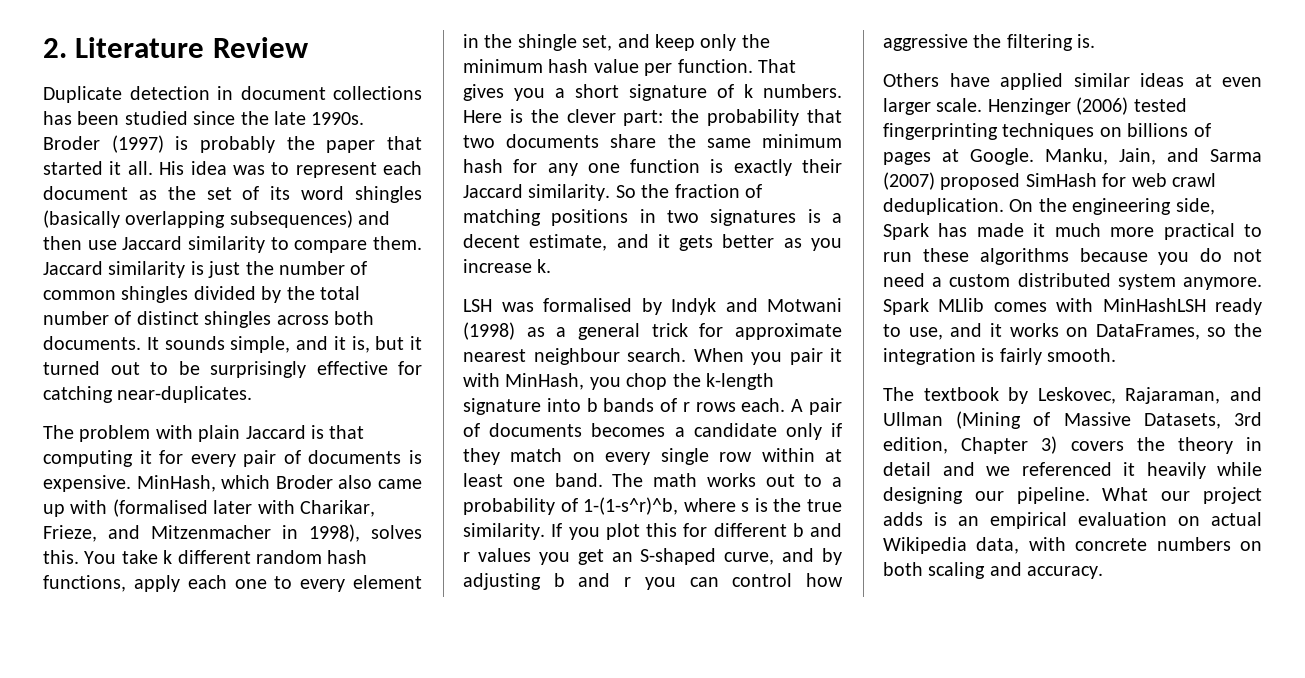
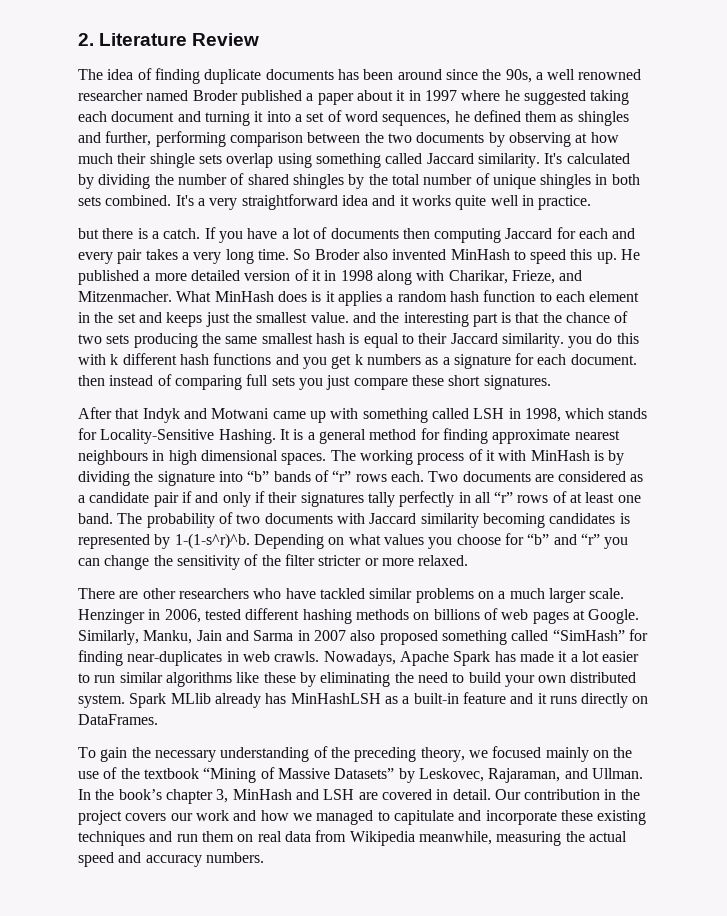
[43,86,422,103] Duplicate detection in document collections -> [78,68,334,84] The idea of finding duplicate documents
[124,111,188,125] studied -> [397,69,442,80] around
[274,111,365,125] [43,135,423,153] [43,161,422,178] [43,186,422,203] [43,210,391,228] [43,236,422,253] [43,261,368,278] [43,286,256,303] late 1990s. Broder (1997) is probably the paper that started it all. His idea was to represent each document as the set of its word shingles (basically overlapping subsequences) and then use Jaccard similarity to compare them. Jaccard similarity is just the number of common shingles divided -> [505,69,642,83] [78,90,630,105] [78,110,629,126] [78,131,619,147] [78,153,630,168] [78,173,344,189] 90s, a well renowned researcher named Broder published a paper about it in 1997 where he suggested taking each document and turning it into a set of word sequences, he defined them as shingles and further, performing comparison between the two documents by observing at how much their shingle sets overlap using something called Jaccard similarity. It's calculated by dividing the number of shared shingles
[136,311,374,328] [43,336,422,353] [43,361,422,378] [43,386,253,403] [43,425,365,442] [43,450,422,467] [43,475,422,492] [43,499,375,517] [43,524,422,542] [43,550,368,564] [43,575,422,592] [463,34,770,51] [463,59,796,76] [463,84,842,101] [463,109,842,126] [463,134,842,148] [463,159,842,176] [463,184,762,201] [463,209,842,226] [463,234,842,251] [463,259,552,273] [463,298,842,315] [463,322,842,340] [463,348,842,365] [463,373,774,390] [463,398,842,415] [463,423,842,440] [463,448,815,465] distinct shingles across both documents. It sounds simple, and it is, but it turned out to be surprisingly effective for catching near-duplicates. // The problem with plain Jaccard is that computing it for every pair of documents is expensive. MinHash, which Broder also came up with (formalised later with Charikar, Frieze, and Mitzenmacher in 1998), solves this. You take k different random hash functions, apply each one to every element in the shingle set, and keep only the minimum hash value per function. That gives you a short signature of k numbers. Here is the clever part: the probability that two documents share the same minimum hash for any one function is exactly their Jaccard similarity. So the fraction of matching positions in two signatures is a decent estimate, and it gets better as you increase k. // LSH was formalised by Indyk and Motwani (1998) as a general trick for approximate nearest neighbour search. When you pair it with MinHash, you chop the k-length signature into b bands of r rows each. A pair of documents becomes a candidate only if they match on every single row within -> [492,174,640,189] [78,194,592,210] [78,227,636,243] [78,249,641,264] [78,269,583,285] [78,290,640,306] [78,311,629,327] [78,333,639,348] [78,353,637,369] [78,374,551,390] [78,407,648,423] [78,428,620,444] [78,449,625,465] [78,470,644,486] [78,491,567,507] unique shingles in both sets combined. It's a very straightforward idea and it works quite well in practice. // but there is a catch. If you have a lot of documents then computing Jaccard for each and every pair takes a very long time. So Broder also invented MinHash to speed this up. He published a more detailed version of it in 1998 along with Charikar, Frieze, and Mitzenmacher. What MinHash does is it applies a random hash function to each element in the set and keeps just the smallest value. and the interesting part is that the chance of two sets producing the same smallest hash is equal to their Jaccard similarity. you do this with k different hash functions and you get k numbers as a signature for each document. then instead of comparing full sets you just compare these short signatures. // After that Indyk and Motwani came up with something called LSH in 1998, which stands for Locality-Sensitive Hashing. It is a general method for finding approximate nearest neighbours in high dimensional spaces. The working process of it with MinHash is by dividing the signature into “b” bands of “r” rows each. Two documents are considered as a candidate pair if and only if their signatures tally perfectly in all “r” rows of
[653,473,842,487] [463,497,842,515] [463,523,842,540] [463,548,842,565] [463,573,843,590] [883,34,1096,51] [883,73,1262,90] [883,97,1187,115] [883,123,1095,140] math works out to a probability of 1-(1-s^r)^b, where s is the true similarity. If you plot this for different b and r values you get an S-shaped curve, and by adjusting b and r you can control how aggressive the filtering is. // Others have applied similar ideas at even larger scale. Henzinger (2006) tested fingerprinting techniques -> [146,512,630,528] [78,533,629,549] [78,554,469,570] [78,588,625,603] [78,608,409,624] probability of two documents with Jaccard similarity becoming candidates is represented by 1-(1-s^r)^b. Depending on what values you choose for “b” and “r” you can change the sensitivity of the filter stricter or more relaxed. // There are other researchers who have tackled similar problems on a much larger scale. Henzinger in 2006, tested different hashing methods
(1211, 130) none -> [501,609,529,620] web
[1045,148,1262,165] [883,172,1216,190] [883,198,1215,215] [883,223,1262,240] [883,248,1262,265] [883,273,1262,290] [883,298,1262,315] [883,323,1262,340] [883,348,1117,365] [883,387,1262,404] [883,411,1262,429] [883,436,1262,454] [883,462,1262,479] [883,487,1262,504] [883,512,1262,529] [883,537,1262,554] [883,562,1104,579] Manku, Jain, and Sarma (2007) proposed SimHash for web crawl deduplication. On the engineering side, Spark has made it much more practical to run these algorithms because you do not need a custom distributed system anymore. Spark MLlib comes with MinHashLSH ready to use, and it works on DataFrames, so the integration is fairly smooth. // The textbook by Leskovec, Rajaraman, and Ullman (Mining of Massive Datasets, 3rd edition, Chapter 3) covers the theory in detail and we referenced it heavily while designing our pipeline. What our project adds is an empirical evaluation on actual Wikipedia data, with concrete numbers on both scaling and accuracy. -> [78,629,648,645] [78,650,640,666] [78,672,637,687] [78,692,649,708] [78,714,158,725] [78,746,633,762] [78,767,643,783] [78,789,640,804] [78,810,647,825] [78,830,627,846] [78,852,264,867] Similarly, Manku, Jain and Sarma in 2007 also proposed something called “SimHash” for finding near-duplicates in web crawls. Nowadays, Apache Spark has made it a lot easier to run similar algorithms like these by eliminating the need to build your own distributed system. Spark MLlib already has MinHashLSH as a built-in feature and it runs directly on DataFrames. // To gain the necessary understanding of the preceding theory, we focused mainly on the use of the textbook “Mining of Massive Datasets” by Leskovec, Rajaraman, and Ullman. In the book’s chapter 3, MinHash and LSH are covered in detail. Our contribution in the project covers our work and how we managed to capitulate and incorporate these existing techniques and run them on real data from Wikipedia meanwhile, measuring the actual speed and accuracy numbers.

